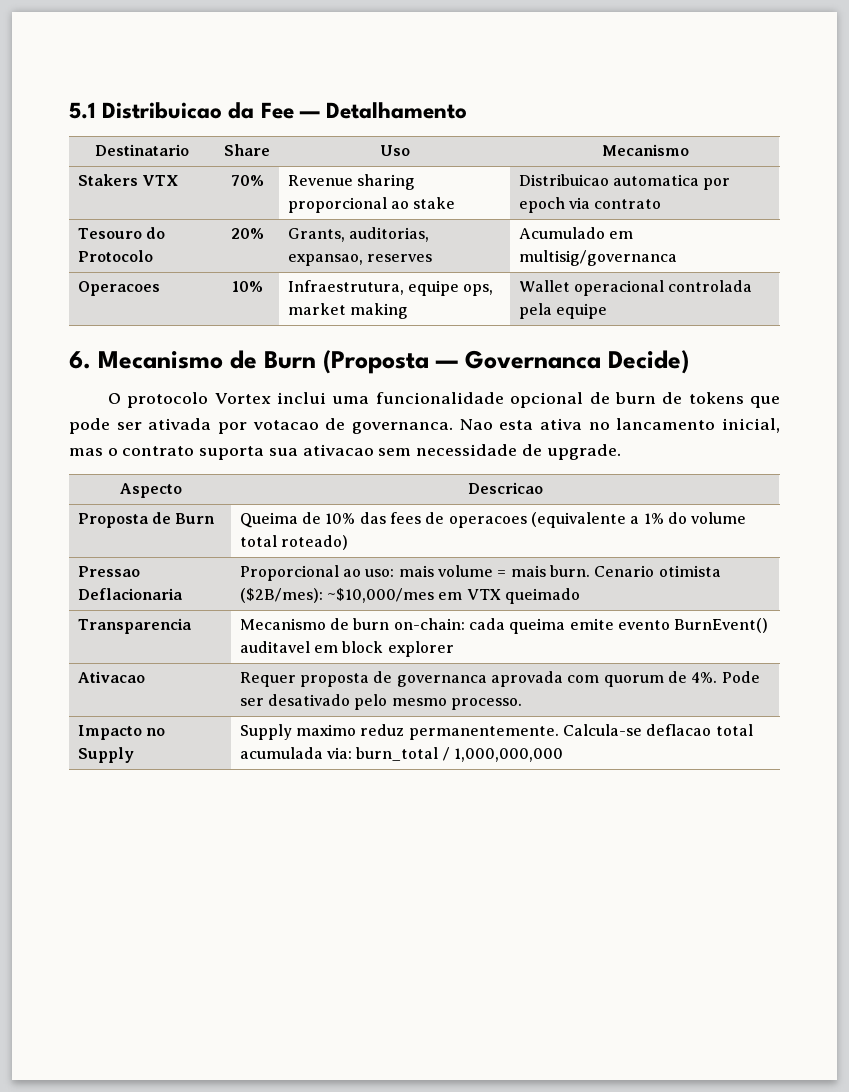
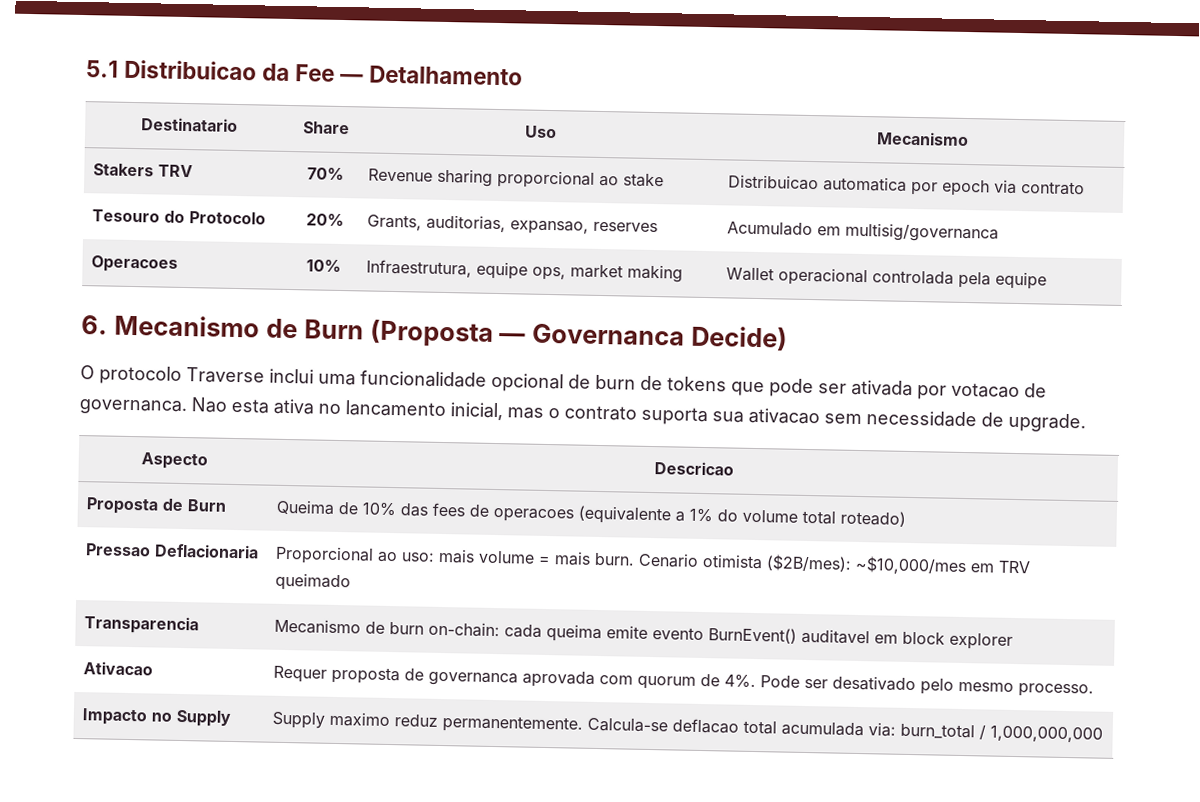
[142,175,179,186] VTX -> [157,164,193,178] TRV
[214,393,271,404] Vortex -> [186,367,265,384] Traverse
[466,589,501,600] VTX -> [997,560,1031,574] TRV

